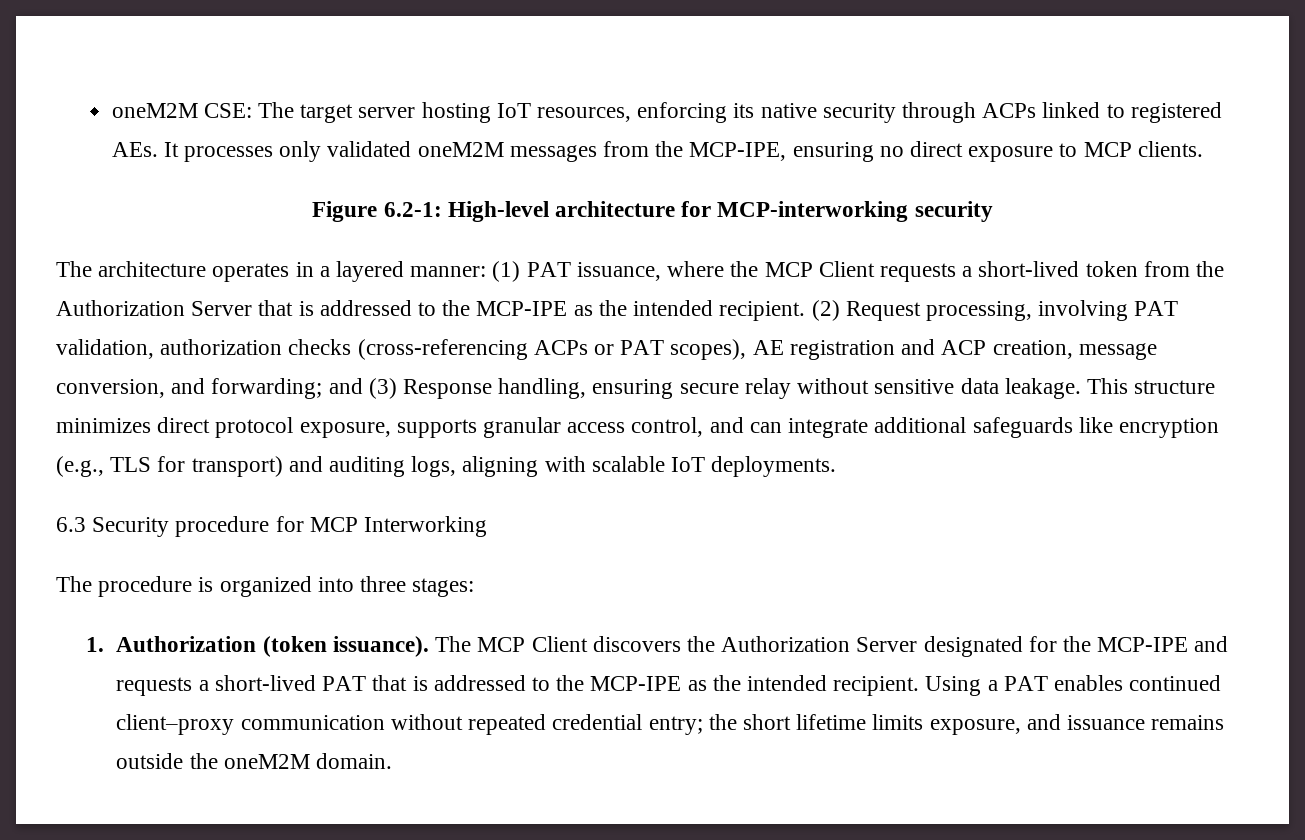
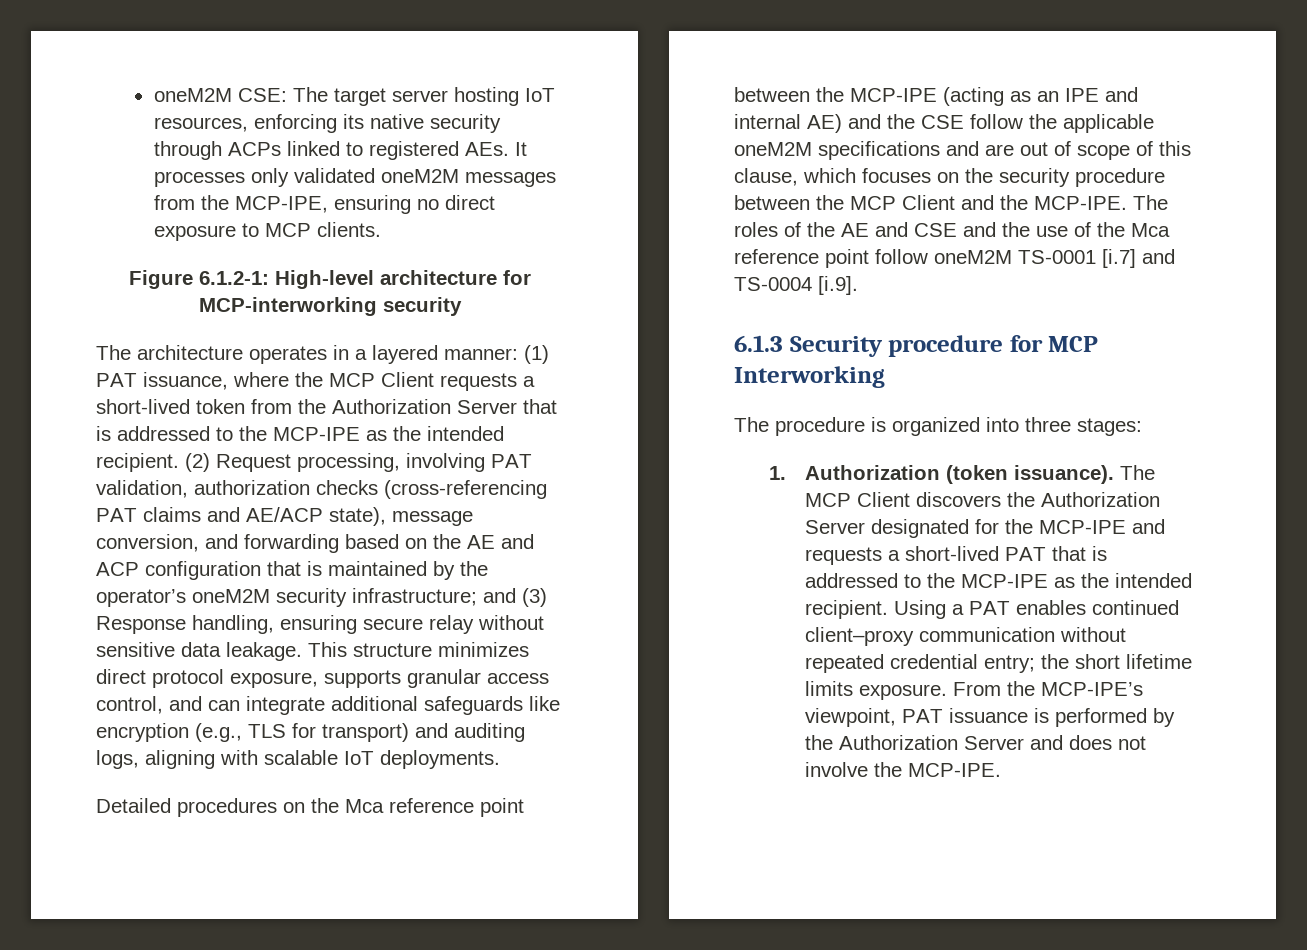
[383,202,442,217] 6.2-1: -> [198,271,269,285] 6.1.2-1:
[533,339,1157,360] [56,378,323,399] ACPs or PAT scopes), AE registration and ACP creation, message conversion, and forwarding; -> [96,507,473,526] [96,534,534,553] [96,561,488,580] [96,588,477,607] PAT claims and AE/ACP state), message conversion, and forwarding based on the AE and ACP configuration that is maintained by the operator’s oneM2M security infrastructure;
[56,517,86,532] 6.3 -> [96,798,524,817] [734,87,1138,106] [734,114,1154,133] [734,141,1191,160] [734,168,1165,187] [734,195,1168,210] [734,222,1170,237] [734,249,1175,268] [734,276,858,295] [734,335,783,352] Detailed procedures on the Mca reference point between the MCP-IPE (acting as an IPE and internal AE) and the CSE follow the applicable oneM2M specifications and are out of scope of this clause, which focuses on the security procedure between the MCP Client and the MCP-IPE. The roles of the AE and CSE and the use of the Mca reference point follow oneM2M TS-0001 [i.7] and TS-0004 [i.9]. // 6.1.3
[929,714,1225,735] [116,753,393,769] exposure, and issuance remains outside the oneM2M domain. -> [858,681,1143,700] [804,708,1175,727] [804,735,1146,750] [804,762,1001,777] exposure. From the MCP-IPE’s viewpoint, PAT issuance is performed by the Authorization Server and does not involve the MCP-IPE.

